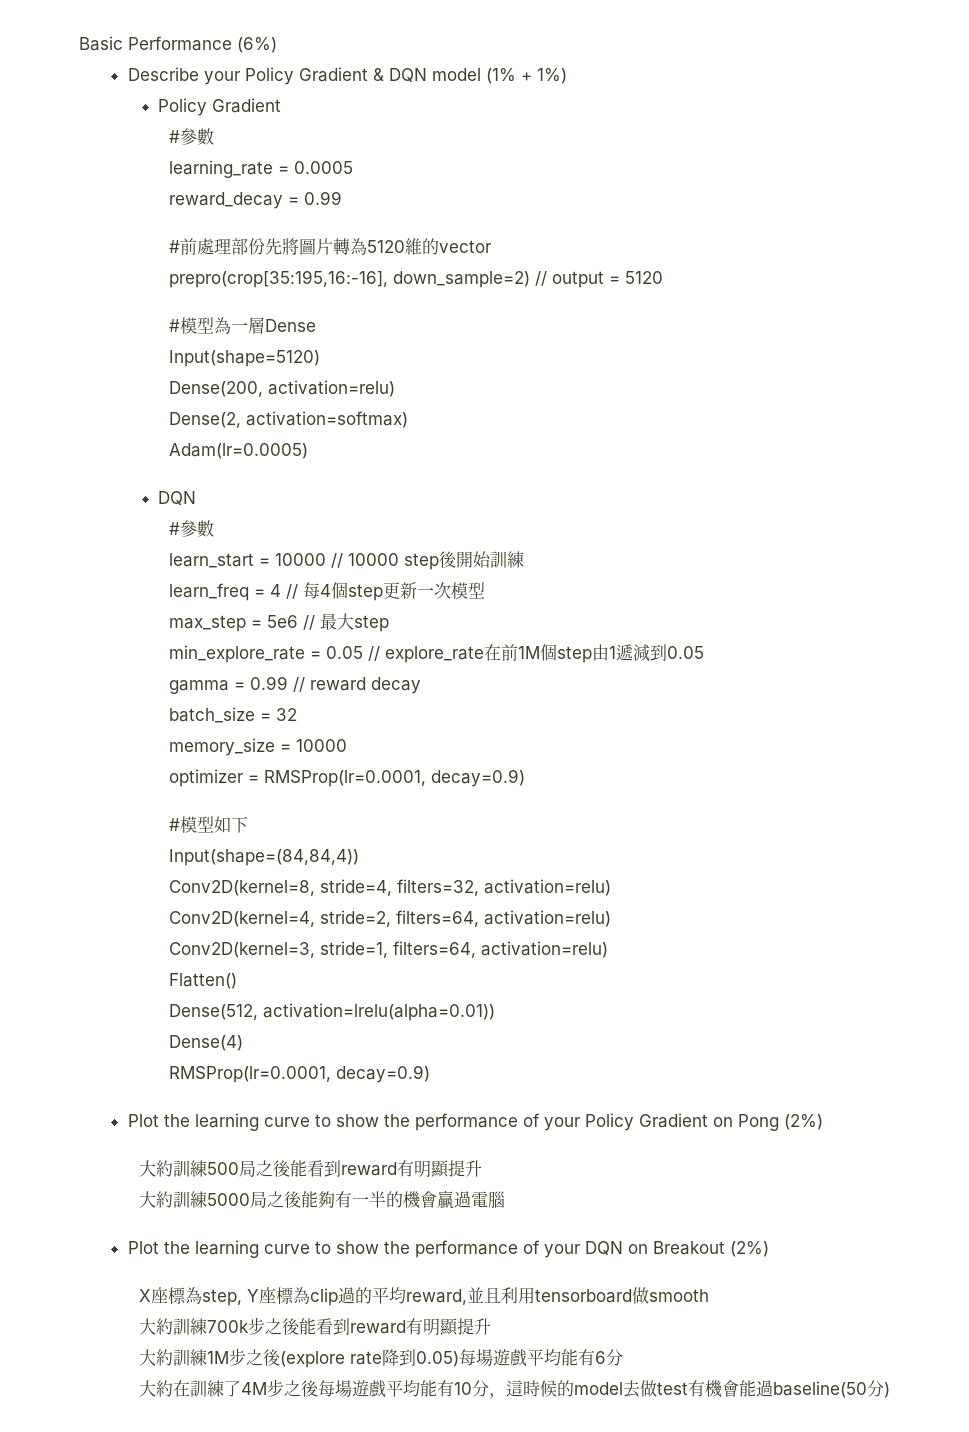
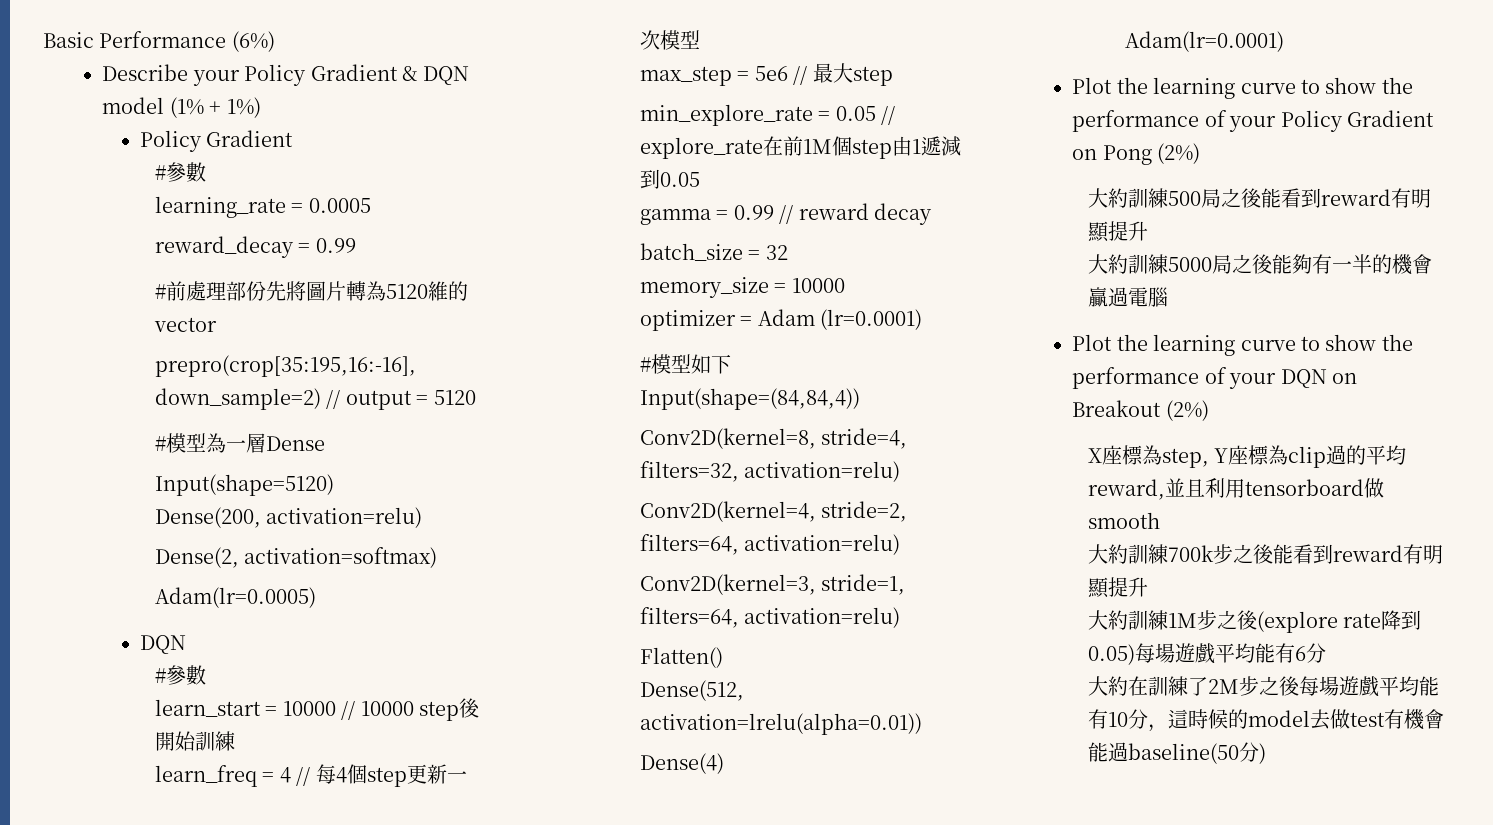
[264,769,526,787] RMSProp(lr=0.0001, decay=0.9) -> [757,309,923,330] Adam (lr=0.0001)
[169,1065,431,1083] RMSProp(lr=0.0001, decay=0.9) -> [1124,31,1284,52] Adam(lr=0.0001)
[241,1382,268,1395] 4M -> [1207,679,1239,694] 2M

